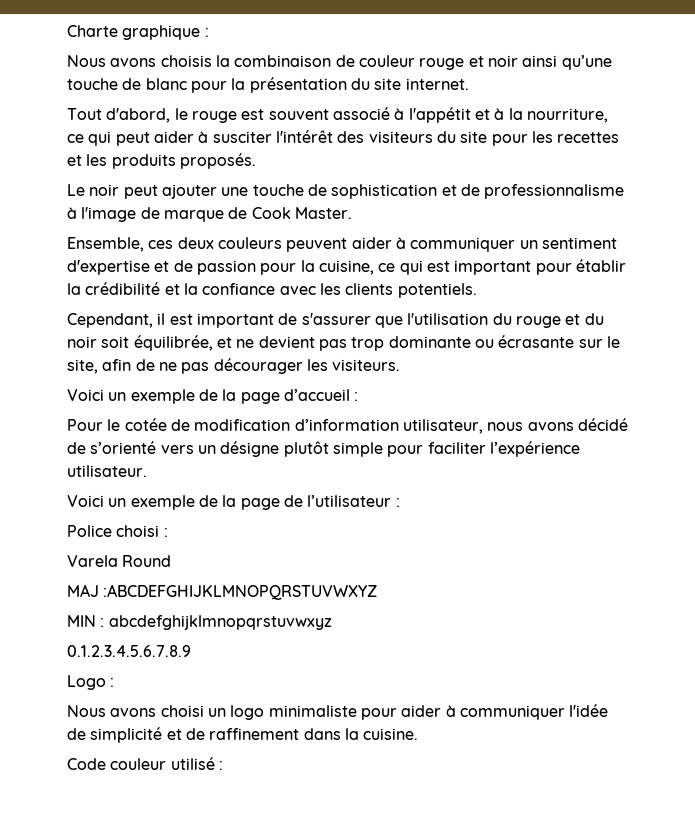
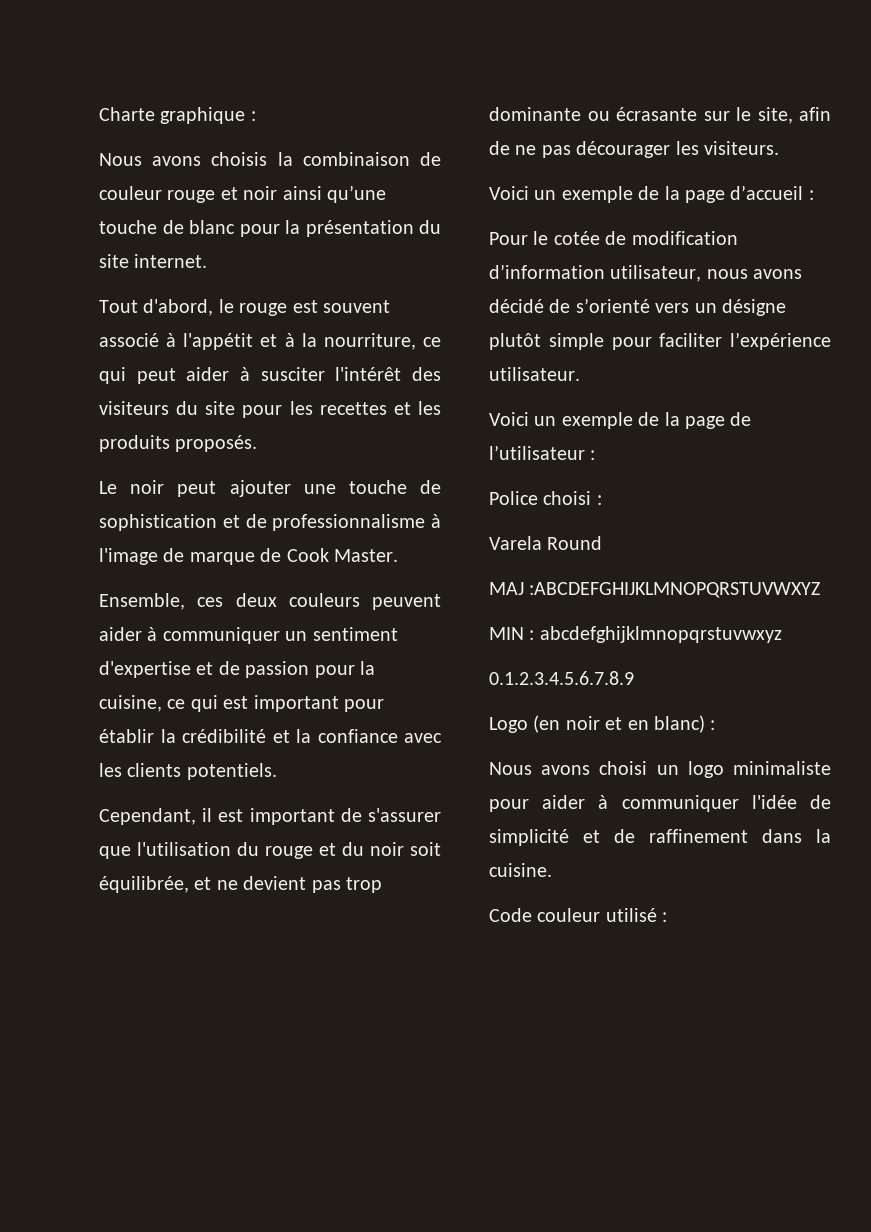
(106, 682) none -> [533,715,705,733] (en noir et en blanc)

